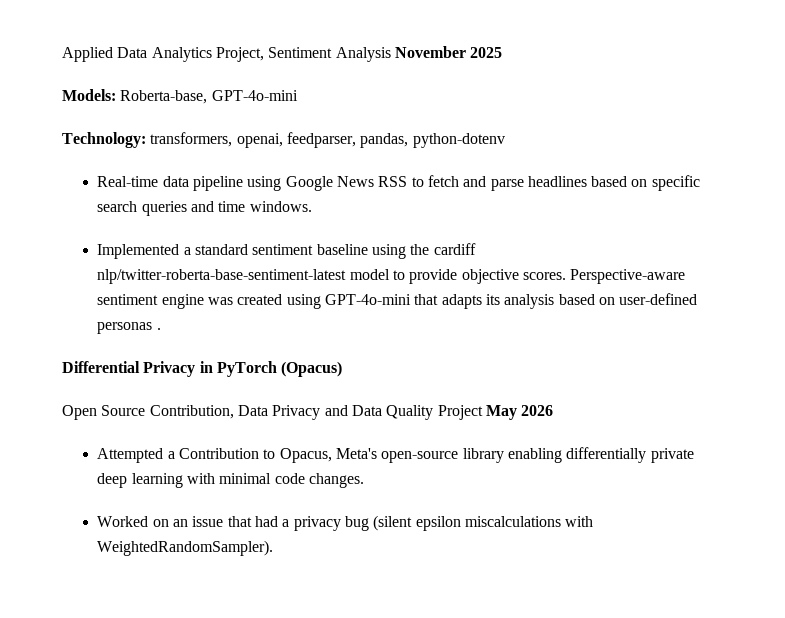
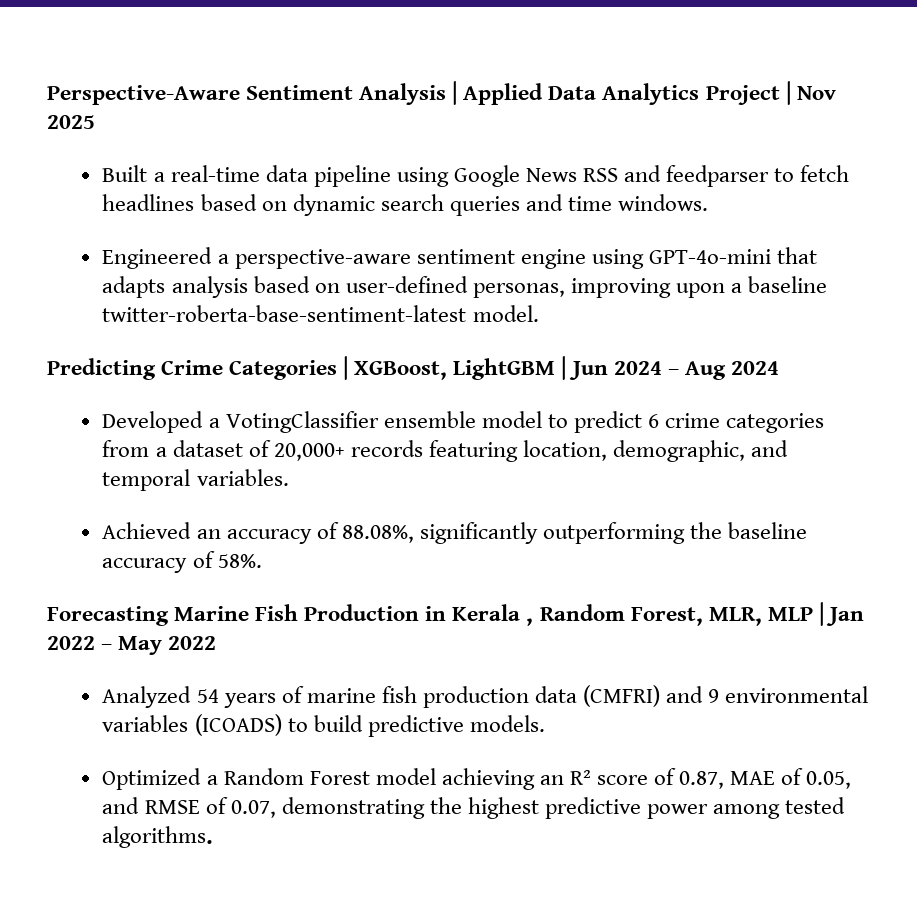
[62,46,503,62] [62,89,298,104] [62,132,505,148] [97,176,159,187] Applied Data Analytics Project, Sentiment Analysis November 2025 // Models: Roberta-base, GPT-4o-mini // Technology: transformers, openai, feedparser, pandas, python-dotenv // Real-time -> [47,81,836,105] [47,115,95,129] [102,165,260,182] Perspective-Aware Sentiment Analysis | Applied Data Analytics Project | Nov 2025 // Built a real-time
[411,175,524,191] to fetch and parse -> [624,165,850,187] and feedparser to fetch
[651,175,700,191] specific -> [292,194,375,216] dynamic
[97,243,476,259] [97,269,686,284] [97,294,283,309] Implemented a standard sentiment baseline using the cardiff nlp/twitter-roberta-base-sentiment-latest model to provide objective scores. Perspective-aware sentiment engine was created -> [102,247,586,269] Engineered a perspective-aware sentiment engine
[485,294,500,305] its -> (166, 287) none
[97,322,161,334] [62,361,343,377] [62,405,554,420] [97,447,694,463] [97,473,364,488] [97,515,594,531] [97,540,274,556] personas . // Differential Privacy in PyTorch (Opacus) // Open Source Contribution, Data Privacy and Data Quality Project May 2026 // Attempted a Contribution to Opacus, Meta's open-source library enabling differentially private deep learning with minimal code changes. // Worked on an issue that had a privacy bug (silent epsilon miscalculations with WeightedRandomSampler). -> [472,276,828,298] [102,305,539,322] [47,356,779,380] [102,411,825,433] [102,440,789,462] [102,469,289,491] [102,522,808,544] [102,551,262,573] [47,602,864,626] [47,636,217,655] [102,685,869,708] [102,714,545,737] [102,768,852,790] [102,797,846,819] [102,826,214,848] personas, improving upon a baseline twitter-roberta-base-sentiment-latest model. // Predicting Crime Categories | XGBoost, LightGBM | Jun 2024 – Aug 2024 // Developed a VotingClassifier ensemble model to predict 6 crime categories from a dataset of 20,000+ records featuring location, demographic, and temporal variables. // Achieved an accuracy of 88.08%, significantly outperforming the baseline accuracy of 58%. // Forecasting Marine Fish Production in Kerala , Random Forest, MLR, MLP | Jan 2022 – May 2022 // Analyzed 54 years of marine fish production data (CMFRI) and 9 environmental variables (ICOADS) to build predictive models. // Optimized a Random Forest model achieving an R² score of 0.87, MAE of 0.05, and RMSE of 0.07, demonstrating the highest predictive power among tested algorithms.

